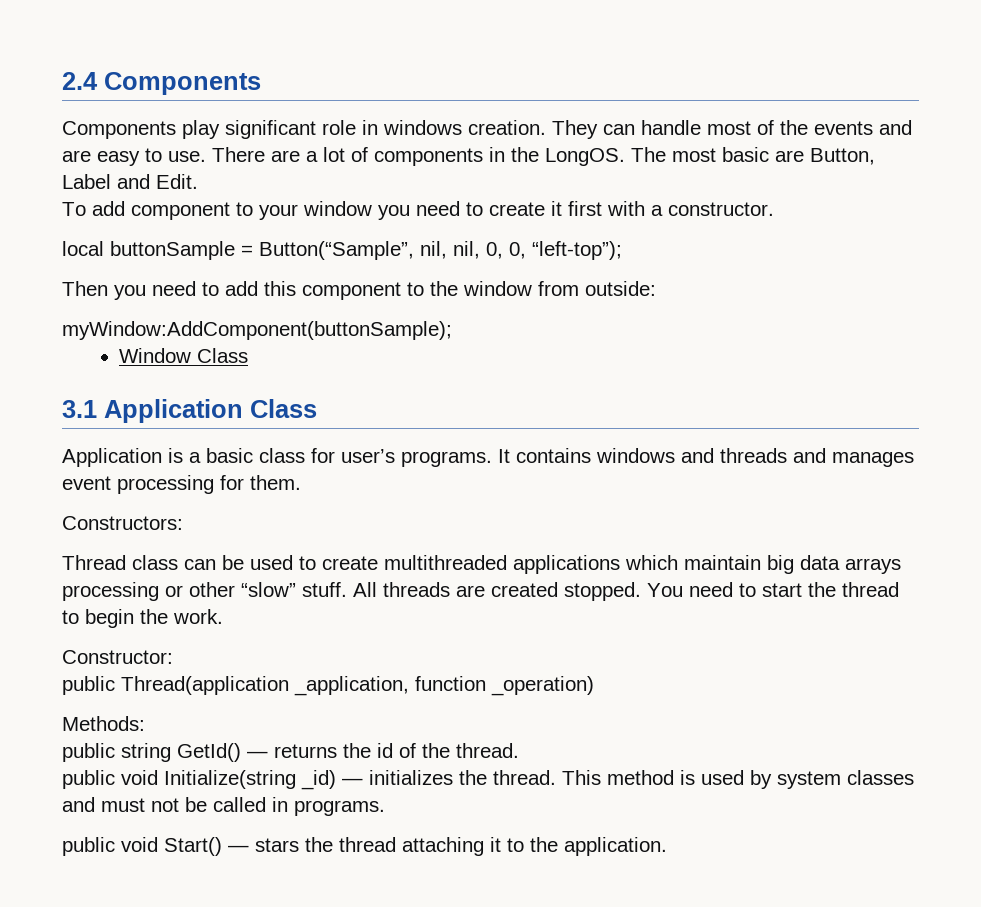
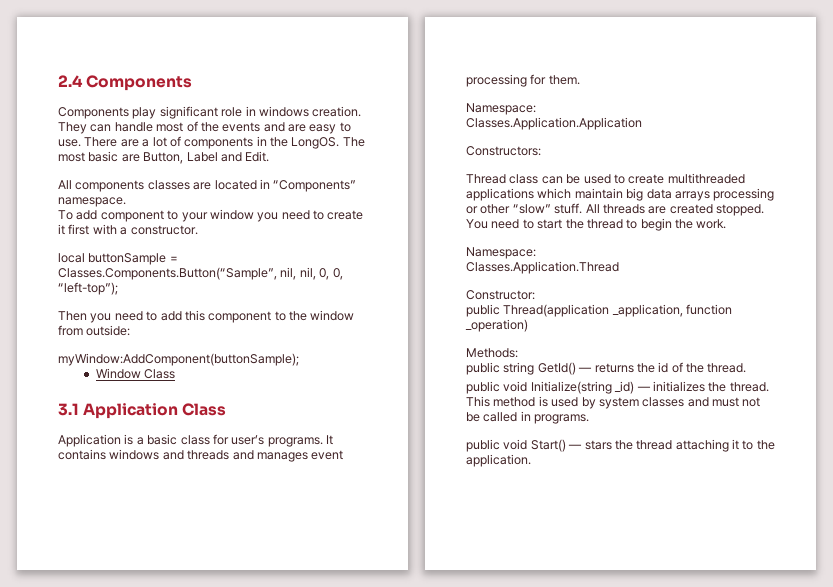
(198, 181) none -> [58,179,357,192] [58,197,126,207] // All components classes are located in “Components” namespace.
[259,241,414,260] Button(“Sample”, -> [58,267,277,280] Classes.Components.Button(“Sample”,
(301, 482) none -> [466,103,536,115] [466,117,642,130] // Namespace: // Classes.Application.Application
(223, 616) none -> [466,247,536,259] [466,261,619,274] // Namespace: // Classes.Application.Thread

